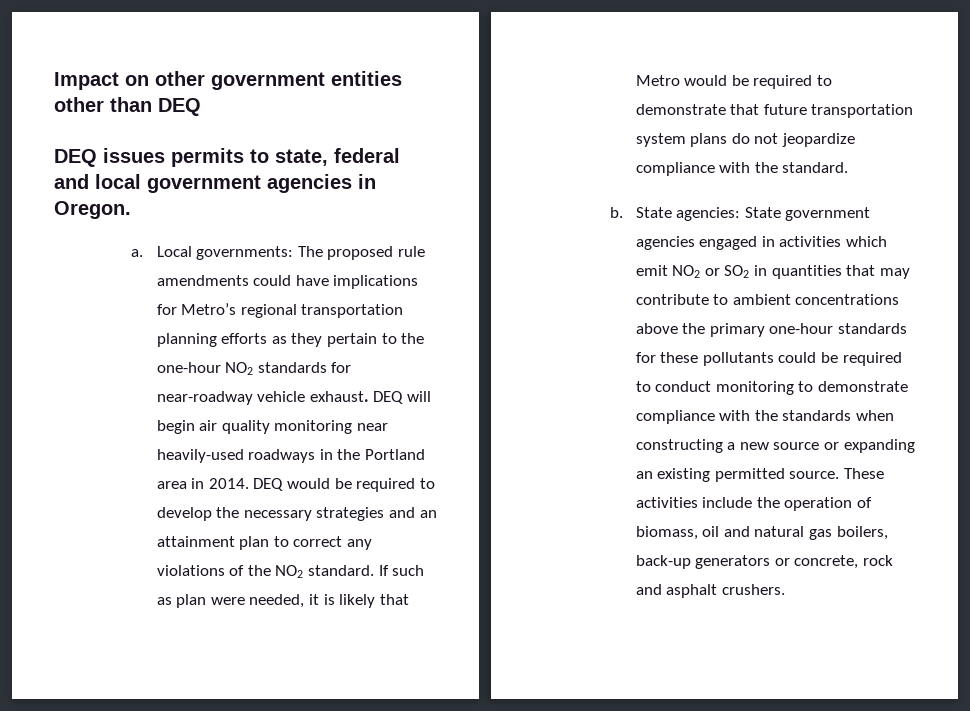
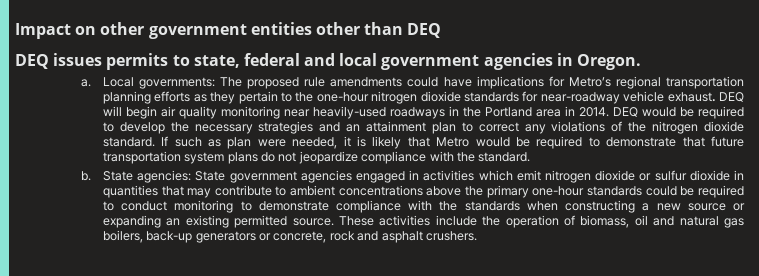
[225,362,254,375] NO2 -> [371,91,461,104] nitrogen dioxide
[275,565,304,578] NO2 -> [652,121,744,134] nitrogen dioxide
[672,265,750,278] NO2 or SO2 -> [544,170,730,183] nitrogen dioxide or sulfur dioxide
[635,352,774,366] for these pollutants -> (643, 191) none

